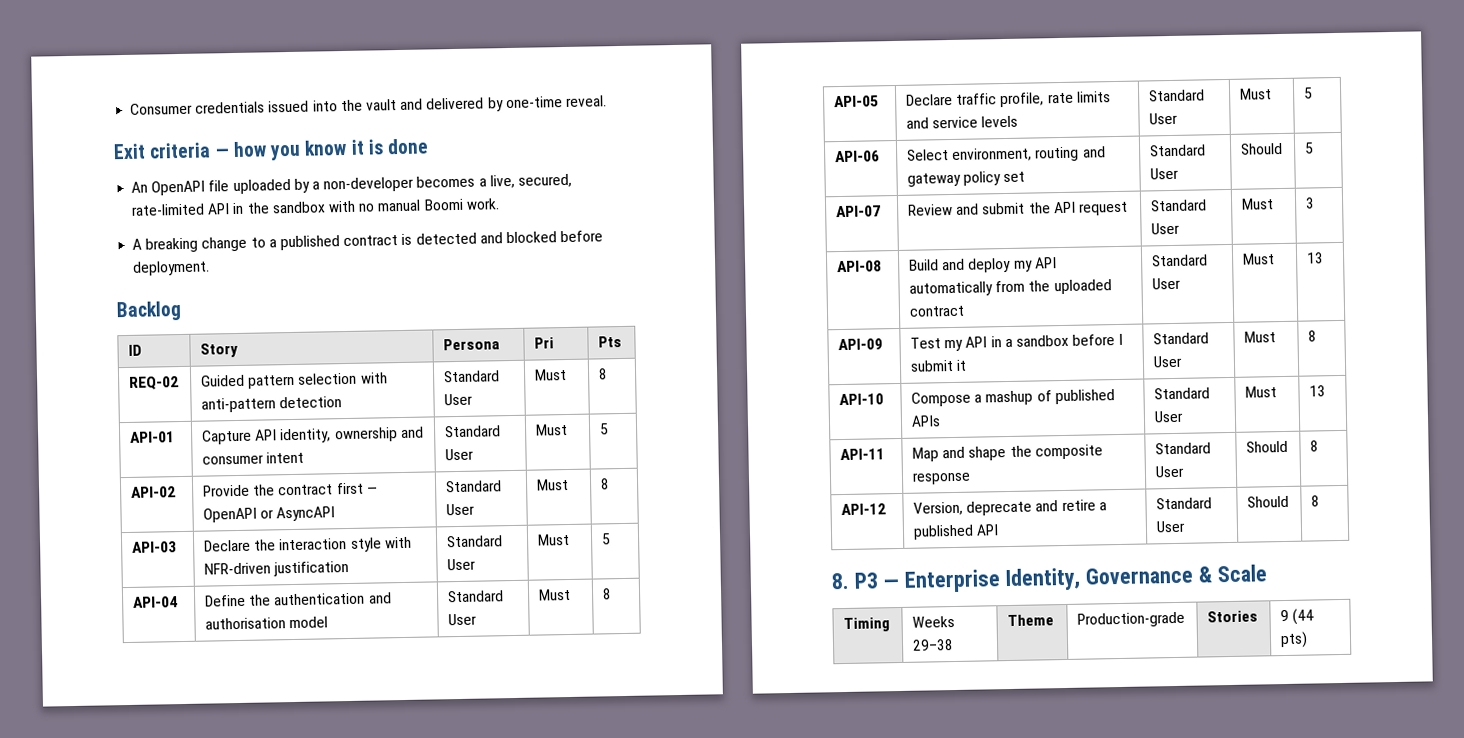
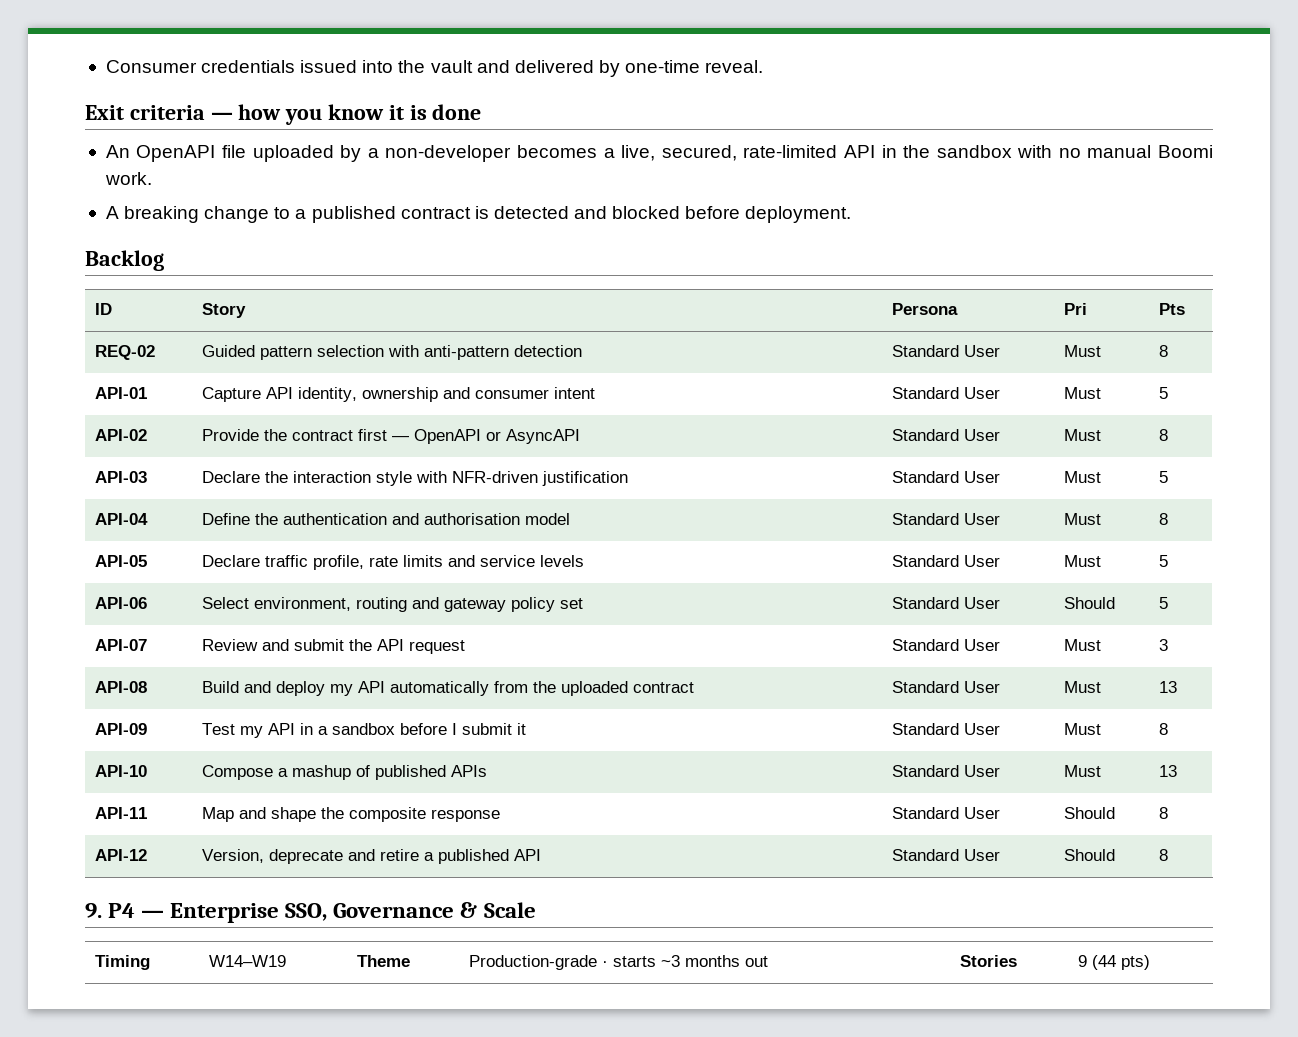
[831,572,879,590] 8. P3 -> [85,903,136,918] 9. P4
[1004,567,1081,592] Identity, -> [285,903,328,921] SSO,
[912,615,956,628] [912,639,955,651] Weeks 29–38 -> [208,955,286,967] W14–W19
(1186, 619) none -> [601,955,768,967] · starts ~3 months out

